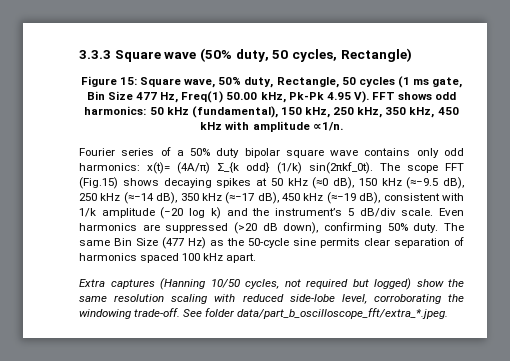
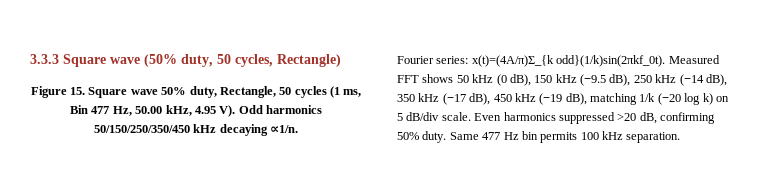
[120,77,216,88] 15: Square wave, -> [70,87,158,98] 15. Square wave
[412,77,463,88] [86,91,133,100] ms gate, Bin Size -> [343,89,362,97] [70,105,88,114] ms, Bin
[181,91,224,103] Freq(1) -> (132, 111) none
[288,92,324,100] Pk-Pk -> (192, 110) none
[371,92,457,100] [84,106,459,118] [200,121,343,132] [79,147,464,158] [79,162,464,174] [79,177,329,189] FFT shows odd harmonics: 50 kHz (fundamental), 150 kHz, 250 kHz, 350 kHz, 450 kHz with amplitude ∝1/n. // Fourier series of a 50% duty bipolar square wave contains only odd harmonics: x(t)= (4A/π) Σ_{k odd} (1/k) sin(2πkf_0t). The scope FFT (Fig.15) shows decaying spikes at 50 kHz (≈0 -> [238,105,322,114] [93,124,299,136] [397,55,720,67] [397,74,507,86] Odd harmonics 50/150/250/350/450 kHz decaying ∝1/n. // Fourier series: x(t)=(4A/π)Σ_{k odd}(1/k)sin(2πkf_0t). Measured FFT shows 50 kHz (0
[406,177,439,189] (≈−9.5 -> [580,74,606,86] (−9.5
[123,192,154,204] (≈−14 -> [679,74,704,86] (−14
[225,192,255,204] (≈−17 -> [442,93,466,105] (−17
[326,192,464,204] [79,207,343,219] (≈−19 dB), consistent with 1/k amplitude (−20 log k) and the instrument’s -> [539,93,729,105] (−19 dB), matching 1/k (−20 log k) on
[142,222,465,234] [79,237,464,249] [79,253,257,263] [79,278,464,290] [79,294,464,304] [79,308,449,319] are suppressed (>20 dB down), confirming 50% duty. The same Bin Size (477 Hz) as the 50-cycle sine permits clear separation of harmonics spaced 100 kHz apart. // Extra captures (Hanning 10/50 cycles, not required but logged) show the same resolution scaling with reduced side-lobe level, corroborating the windowing trade-off. See folder data/part_b_oscilloscope_fft/extra_*.jpeg. -> [558,112,715,124] [397,131,681,143] suppressed >20 dB, confirming 50% duty. Same 477 Hz bin permits 100 kHz separation.

